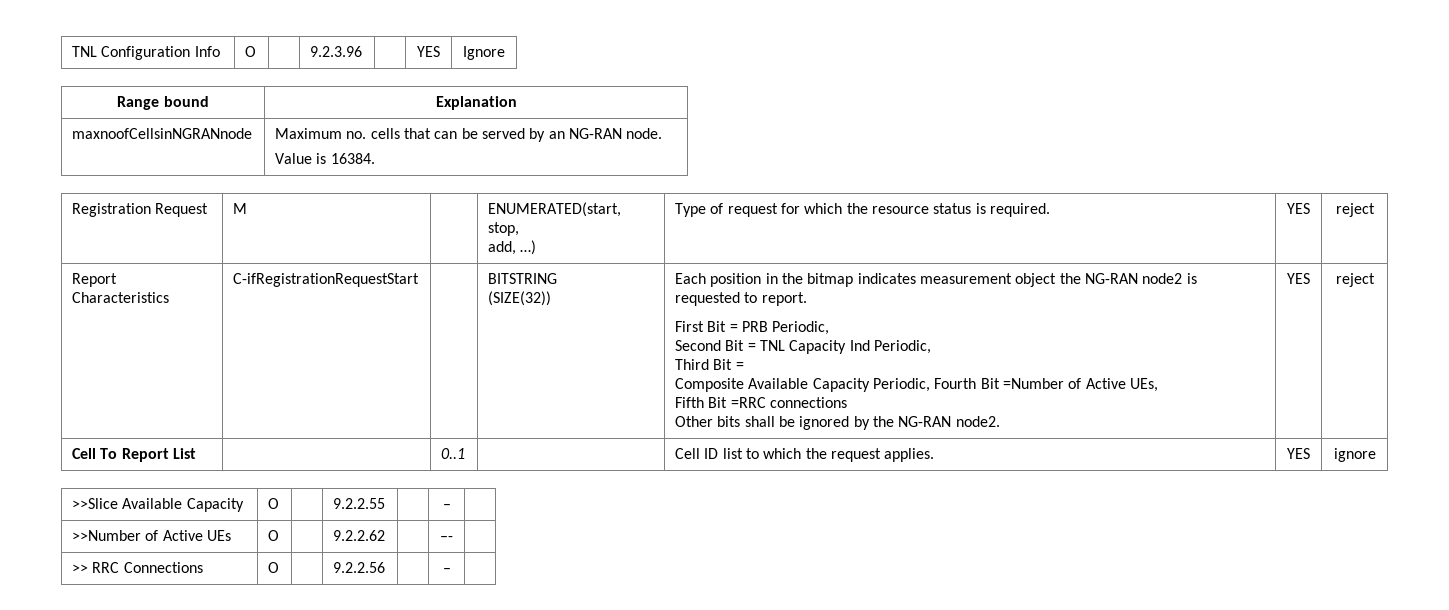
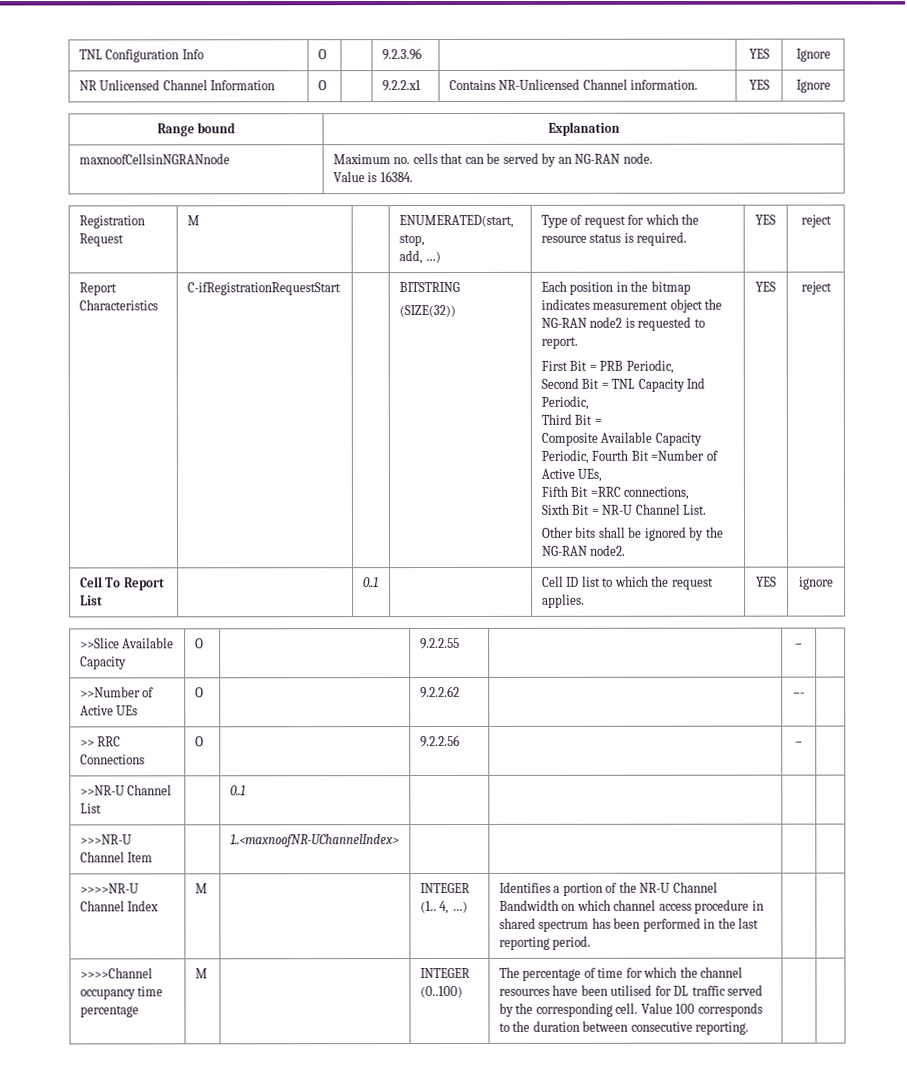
(506, 53) none -> [78,79,276,91] [317,80,327,91] [381,80,421,92] [448,78,699,91] [748,79,770,90] [795,79,831,93] // NR Unlicensed Channel Information | O | | 9.2.2.x1 | Contains NR-Unlicensed Channel information. | YES | Ignore
[769,397,847,408] connections -> [623,486,690,500] [540,503,707,515] connections, // Sixth Bit = NR-U Channel List.
(451, 570) none -> [79,784,173,796] [79,803,102,814] [229,785,246,796] [79,834,132,845] [79,851,154,863] [229,834,400,848] [79,883,139,894] [79,900,160,912] [194,883,208,894] [419,882,470,894] [419,900,468,915] [498,881,718,896] [498,899,764,914] [498,917,760,932] [498,935,592,950] [79,967,153,979] [79,986,164,1000] [79,1005,139,1018] [194,968,208,979] [419,967,470,979] [419,985,463,999] [498,966,744,981] [498,984,764,996] [498,1002,763,1017] [498,1020,750,1035] // >>NR-U Channel List | | 0..1 | | | | // >>>NR-U Channel Item | | 1..<maxnoofNR-UChannelIndex> | | | | // >>>>NR-U Channel Index | M | | INTEGER (1.. 4, …) | Identifies a portion of the NR-U Channel Bandwidth on which channel access procedure in shared spectrum has been performed in the last reporting period. | | // >>>>Channel occupancy time percentage | M | | INTEGER (0..100) | The percentage of time for which the channel resources have been utilised for DL traffic served by the corresponding cell. Value 100 corresponds to the duration between consecutive reporting. | |

